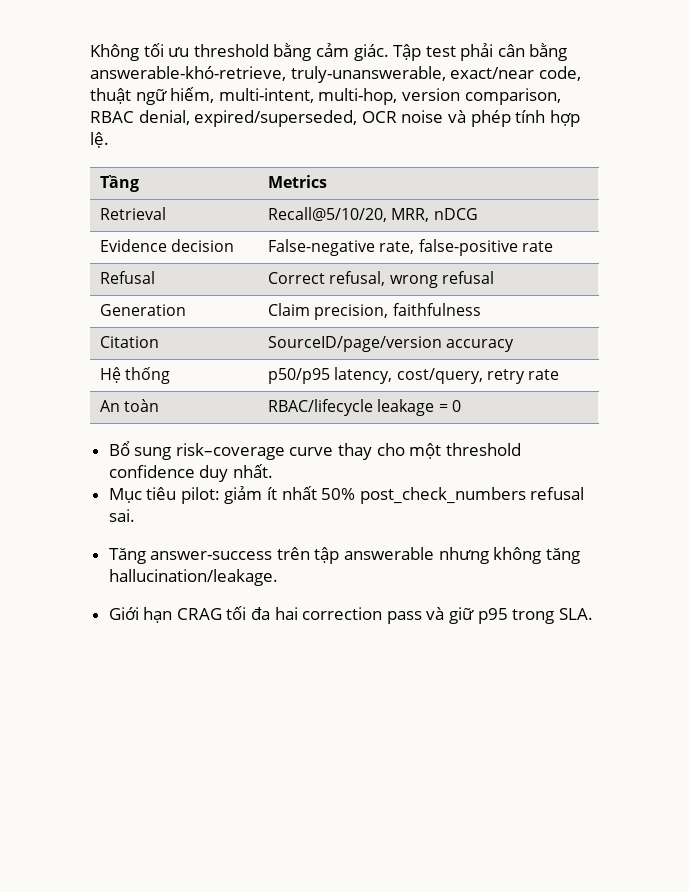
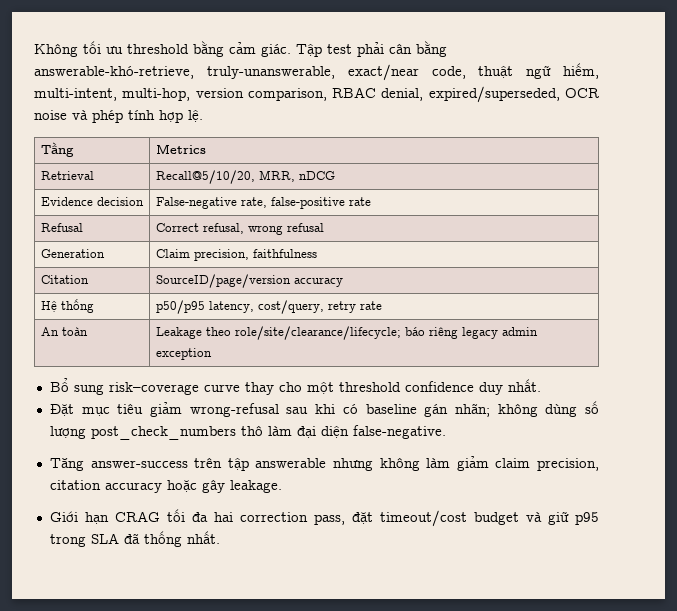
[268,399,461,416] RBAC/lifecycle leakage = 0 -> [155,326,538,340] [155,348,212,360] Leakage theo role/site/clearance/lifecycle; báo riêng legacy admin exception
[108,486,585,504] [108,509,135,522] Mục tiêu pilot: giảm ít nhất 50% post_check_numbers refusal sai. -> [49,401,599,417] [49,425,446,440] Đặt mục tiêu giảm wrong-refusal sau khi có baseline gán nhãn; không dùng số lượng post_check_numbers thô làm đại diện false-negative.
[545,548,580,564] [108,569,278,586] tăng hallucination/leakage. -> [426,456,600,471] [49,479,282,493] làm giảm claim precision, citation accuracy hoặc gây leakage.
[386,607,593,624] pass và giữ p95 trong SLA. -> [313,510,599,527] [49,531,220,547] pass, đặt timeout/cost budget và giữ p95 trong SLA đã thống nhất.

